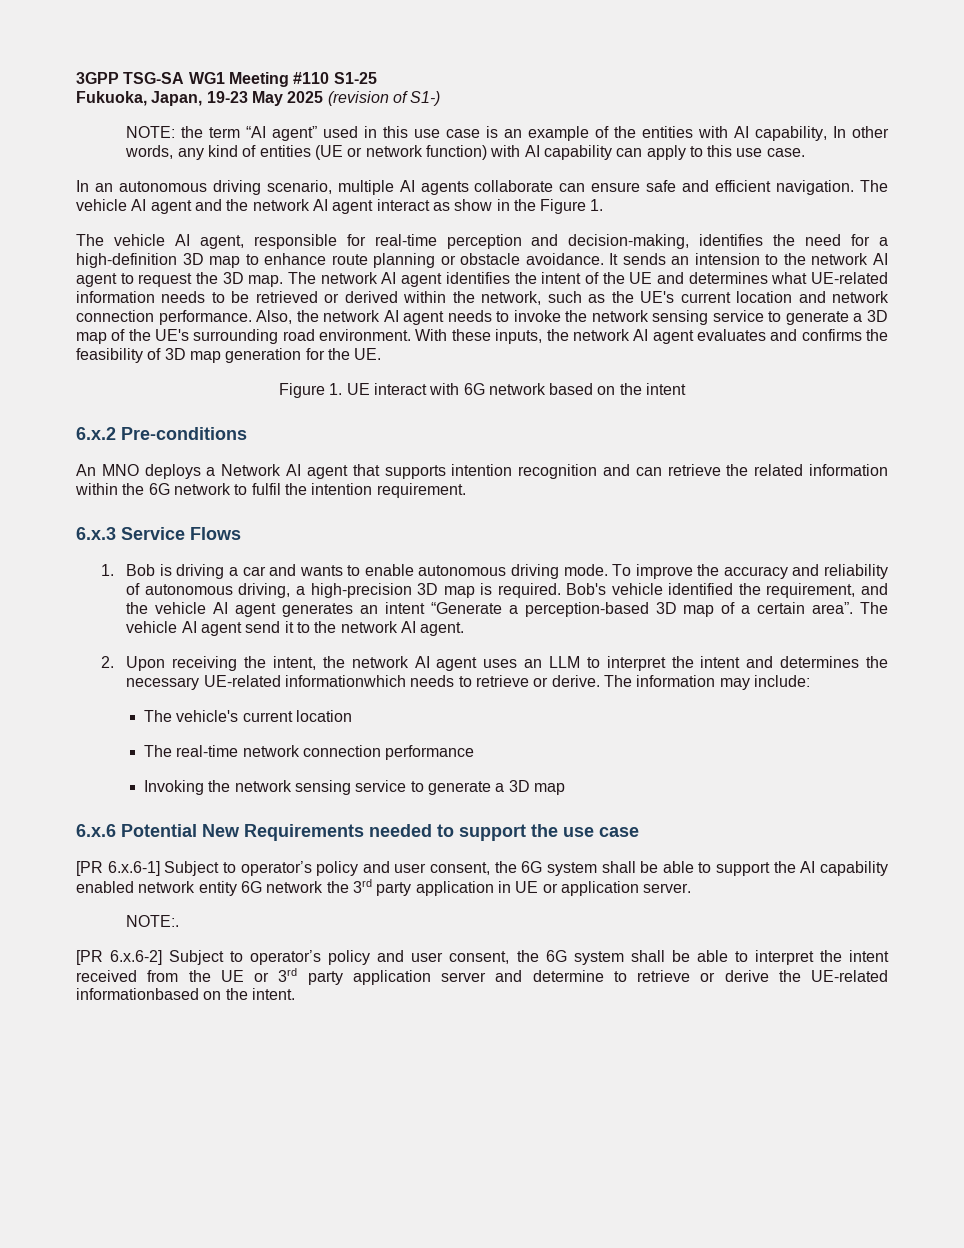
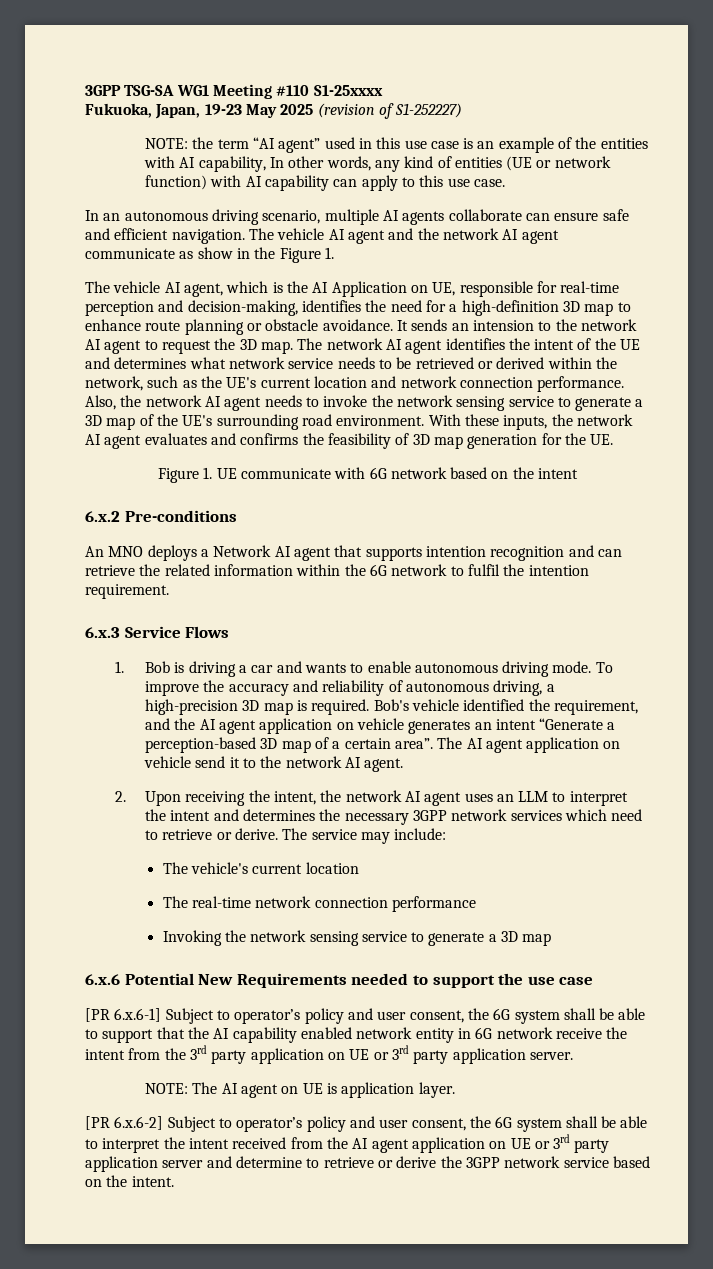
[333,72,377,84] S1-25 -> [313,85,383,96] S1-25xxxx
[410,91,441,106] S1-) -> [395,103,463,118] S1-252227)
[376,199,430,211] interact -> [85,248,175,259] communicate
(244, 242) none -> [226,281,456,297] which is the AI Application on UE,
[811,272,889,284] [76,291,155,303] UE-related information -> [228,357,334,369] network service
[373,383,427,395] interact -> [240,468,331,479] communicate
[155,602,277,617] vehicle AI agent -> [199,718,404,734] AI agent application on vehicle
[126,621,242,636] vehicle AI agent -> [466,737,621,753] [143,756,191,768] AI agent application on vehicle
[203,675,455,687] UE-related informationwhich needs -> [412,809,643,821] 3GPP network services which need
[636,675,716,687] information -> [311,829,357,840] service
(771, 869) none -> [156,1027,185,1039] that
[240,881,324,893] 6G network -> [457,1027,628,1039] [85,1048,161,1060] in 6G network receive the intent from
[497,881,558,893] in UE or -> [327,1045,449,1064] on UE or 3rd party
[126,915,180,927] NOTE:. -> [144,1082,455,1098] NOTE: The AI agent on UE is application layer.
(211, 976) none -> [352,1137,507,1153] AI agent application on
[811,970,888,982] [76,988,199,1000] UE-related informationbased -> [465,1156,650,1168] 3GPP network service based

